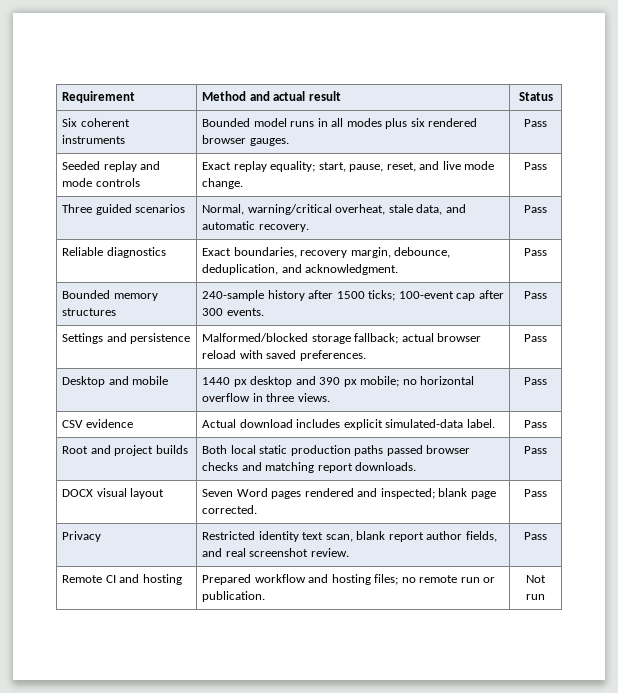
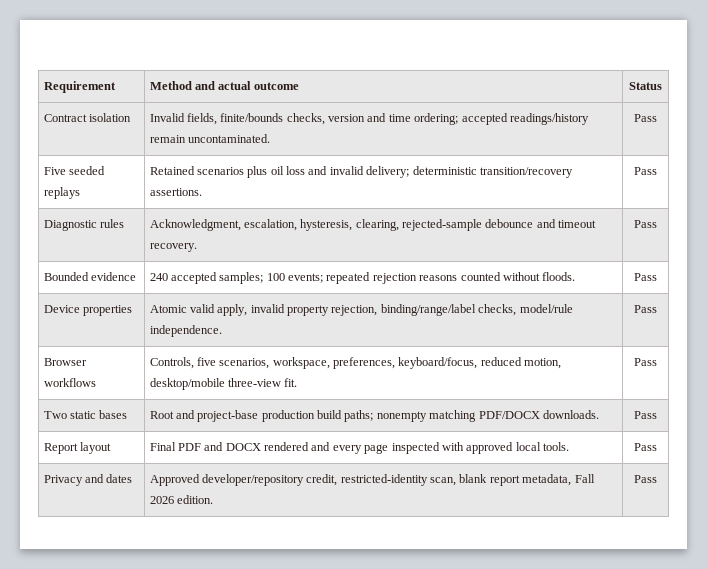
[308,91,341,101] result -> [253,82,299,90] outcome
[62,118,130,127] [62,135,126,144] [202,118,478,129] [202,135,289,146] [524,119,547,127] [62,161,161,172] [62,178,140,187] [202,161,495,172] [202,178,244,189] [524,162,547,170] [62,204,186,215] [202,204,466,215] [202,221,309,232] [524,205,547,213] [62,247,166,258] [202,247,451,258] [202,264,399,275] [524,248,547,256] [62,290,158,301] [62,308,117,316] [202,290,504,301] [202,308,264,316] [524,291,547,299] [62,333,191,344] [202,333,482,344] [202,350,366,361] [524,334,547,342] [62,376,169,387] [202,376,475,387] [202,393,330,402] [524,377,547,385] [62,419,133,428] [202,419,495,430] [524,420,547,428] [62,445,188,456] [202,445,471,456] [202,462,353,473] Six coherent instruments | Bounded model runs in all modes plus six rendered browser gauges. | Pass // Seeded replay and mode controls | Exact replay equality; start, pause, reset, and live mode change. | Pass // Three guided scenarios | Normal, warning/critical overheat, stale data, and automatic recovery. | Pass // Reliable diagnostics | Exact boundaries, recovery margin, debounce, deduplication, and acknowledgment. | Pass // Bounded memory structures | 240-sample history after 1500 ticks; 100-event cap after 300 events. | Pass // Settings and persistence | Malformed/blocked storage fallback; actual browser reload with saved preferences. | Pass // Desktop and mobile | 1440 px desktop and 390 px mobile; no horizontal overflow in three views. | Pass // CSV evidence | Actual download includes explicit simulated-data label. | Pass // Root and project builds | Both local static production paths passed browser checks and matching report -> [43,113,131,122] [149,113,589,125] [149,134,270,143] [634,114,657,122] [43,166,105,175] [43,187,80,199] [149,166,573,178] [149,188,202,196] [634,167,657,175] [43,219,124,231] [149,219,597,231] [149,243,197,252] [634,220,657,228] [43,272,136,281] [149,272,576,284] [634,273,657,281] [43,305,132,316] [149,304,573,316] [149,325,222,337] [634,305,657,313] [43,358,87,366] [43,378,96,387] [149,357,562,369] [149,378,298,390] [634,358,657,366] [43,410,128,419] [149,410,540,422] Contract isolation | Invalid fields, finite/bounds checks, version and time ordering; accepted readings/history remain uncontaminated. | Pass // Five seeded replays | Retained scenarios plus oil loss and invalid delivery; deterministic transition/recovery assertions. | Pass // Diagnostic rules | Acknowledgment, escalation, hysteresis, clearing, rejected-sample debounce and timeout recovery. | Pass // Bounded evidence | 240 accepted samples; 100 events; repeated rejection reasons counted without floods. | Pass // Device properties | Atomic valid apply, invalid property rejection, binding/range/label checks, model/rule independence. | Pass // Browser workflows | Controls, five scenarios, workspace, preferences, keyboard/focus, reduced motion, desktop/mobile three-view fit. | Pass // Two static bases | Root and project-base production build paths; nonempty matching PDF/DOCX
[62,488,127,497] DOCX visual -> [43,443,78,454] Report
[202,488,496,499] [202,505,258,514] [524,489,547,497] [62,531,102,542] [202,531,497,542] [202,548,349,557] [524,532,547,540] [62,574,182,585] [202,574,496,585] [202,591,266,602] [526,575,546,583] [526,594,545,600] Seven Word pages rendered and inspected; blank page corrected. | Pass // Privacy | Restricted identity text scan, blank report author fields, and real screenshot review. | Pass // Remote CI and hosting | Prepared workflow and hosting files; no remote run or publication. | Not run -> [149,442,570,454] [634,443,657,451] [43,474,133,486] [149,474,595,486] [149,495,213,504] [634,475,657,483] Final PDF and DOCX rendered and every page inspected with approved local tools. | Pass // Privacy and dates | Approved developer/repository credit, restricted-identity scan, blank report metadata, Fall 2026 edition. | Pass

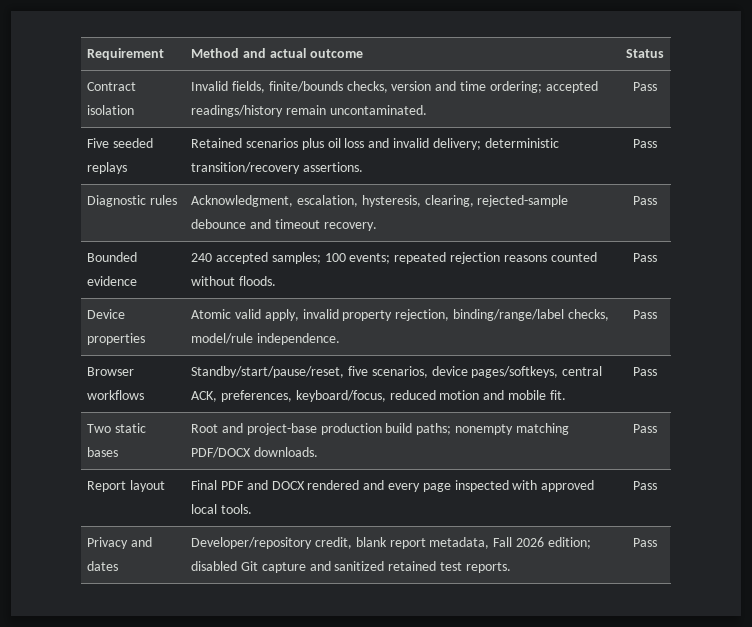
[149,357,194,369] Controls, -> [191,366,345,378] Standby/start/pause/reset,
[272,357,562,369] [149,378,281,390] workspace, preferences, keyboard/focus, reduced motion, desktop/mobile three-view -> [431,366,603,378] [191,390,546,402] device pages/softkeys, central ACK, preferences, keyboard/focus, reduced motion and mobile
[149,474,457,486] Approved developer/repository credit, restricted-identity scan, -> [191,537,353,549] Developer/repository credit,
[176,495,213,504] edition. -> [547,537,591,549] [191,561,511,573] edition; disabled Git capture and sanitized retained test reports.

